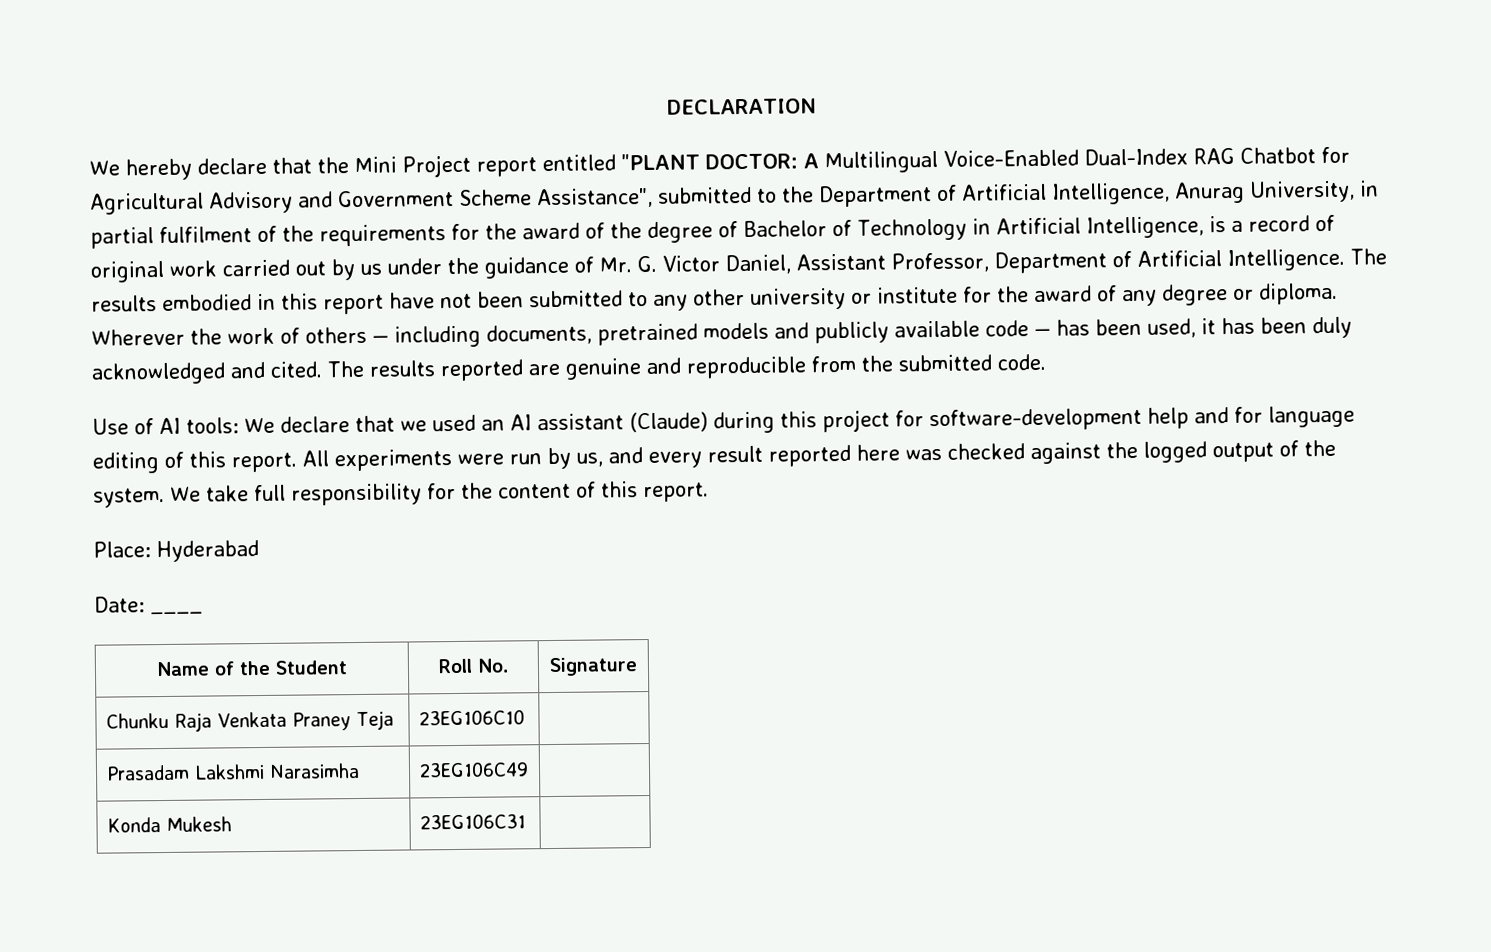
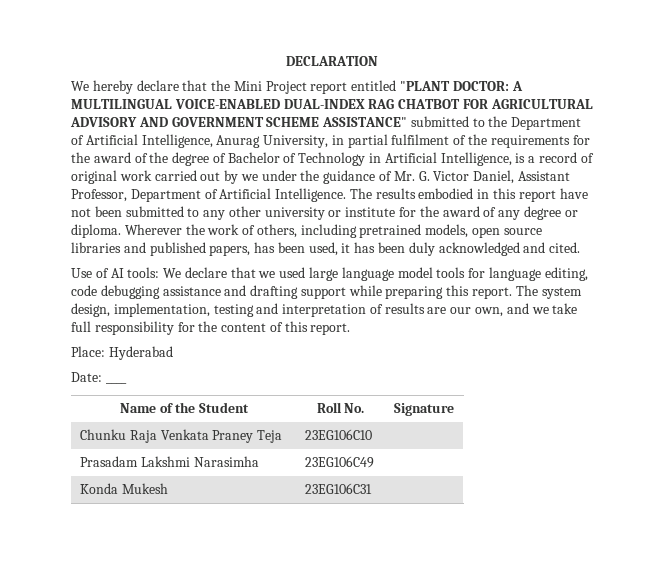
[823,146,1350,174] [90,187,653,215] Multilingual Voice-Enabled Dual-Index RAG Chatbot for Agricultural Advisory and Government Scheme Assistance", -> [71,99,593,109] [70,117,408,127] MULTILINGUAL VOICE-ENABLED DUAL-INDEX RAG CHATBOT FOR AGRICULTURAL ADVISORY AND GOVERNMENT SCHEME ASSISTANCE"
[360,263,382,275] us -> [240,174,258,181] we
[305,320,1051,348] others — including documents, pretrained models and publicly available code — -> [256,224,542,238] [71,242,251,256] others, including pretrained models, open source libraries and published papers,
[327,353,1046,382] The results reported are genuine and reproducible from the submitted code. -> (581, 247) none
[480,405,1355,434] [92,439,1336,474] [93,486,201,508] an AI assistant (Claude) during this project for software-development help and for language editing of this report. All experiments were run by us, and every result reported here was checked against the logged output of the system. We -> [309,267,588,281] [71,285,582,299] [71,303,549,317] large language model tools for language editing, code debugging assistance and drafting support while preparing this report. The system design, implementation, testing and interpretation of results are our own, and we

